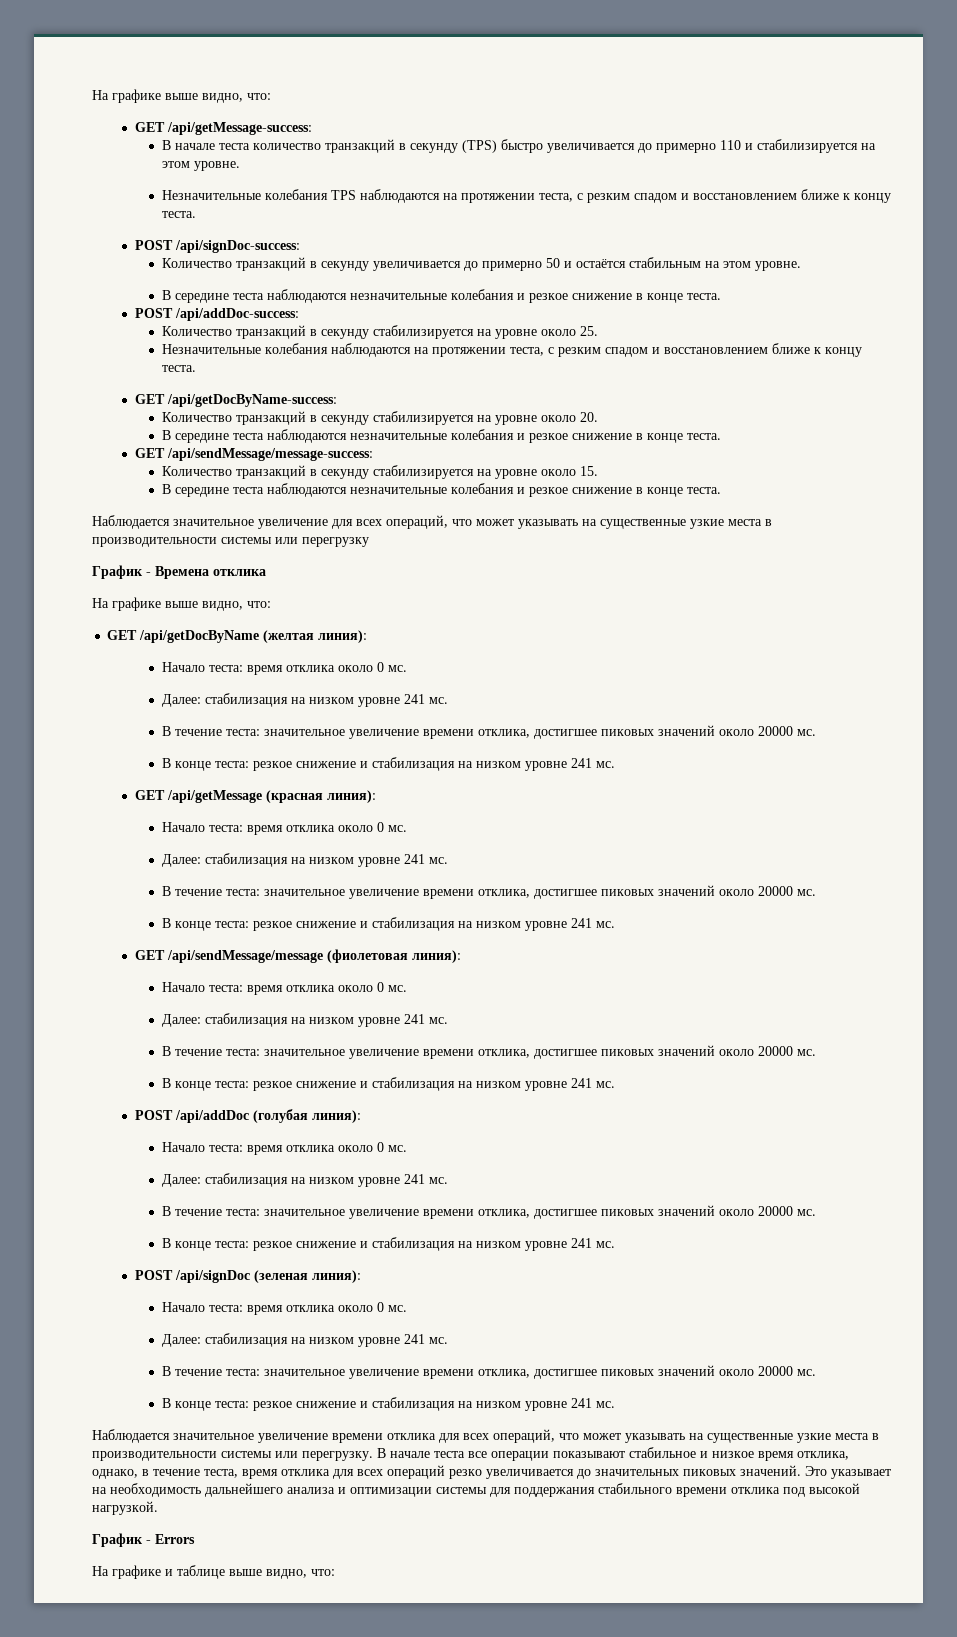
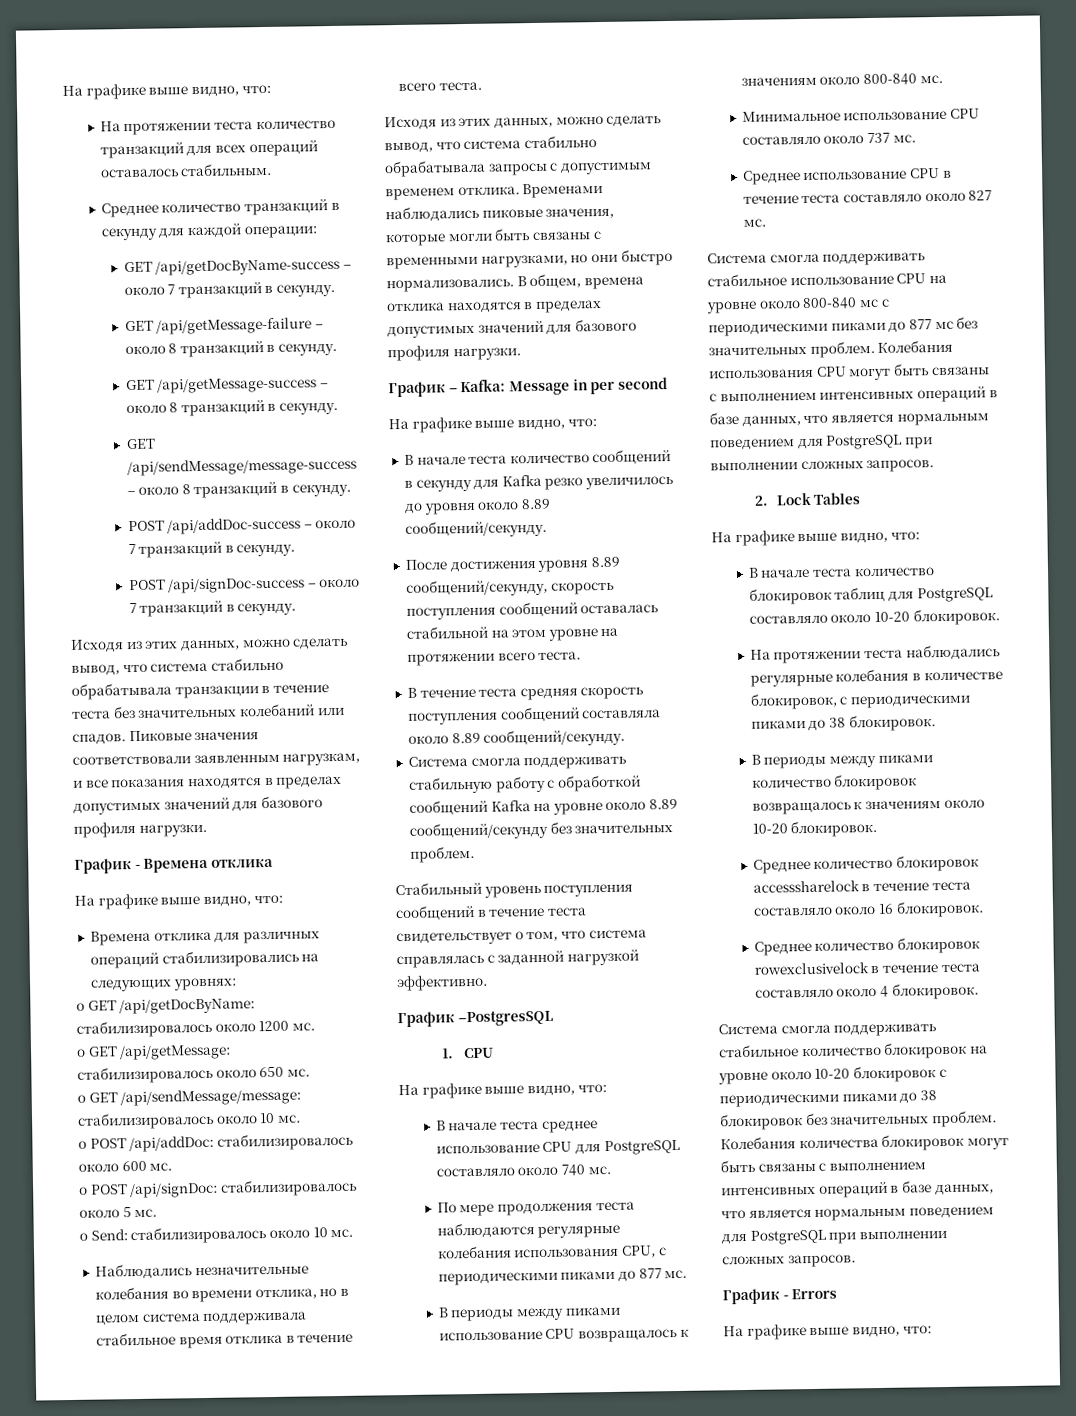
[92,89,271,103] [134,122,312,135] [161,139,876,153] [161,161,240,171] [161,189,891,203] [161,211,196,218] [134,240,300,253] [161,257,801,271] [161,289,721,303] [134,308,299,321] [161,325,598,339] [161,343,862,357] [161,365,196,372] [134,394,337,407] [161,411,598,425] [161,429,721,443] [134,448,373,461] [161,465,598,479] [161,483,721,497] [92,515,772,529] [92,537,369,547] На графике выше видно, что: // GET /api/getMessage-success: // В начале теста количество транзакций в секунду (TPS) быстро увеличивается до примерно 110 и стабилизируется на этом уровне. // Незначительные колебания TPS наблюдаются на протяжении теста, с резким спадом и восстановлением ближе к концу теста. // POST /api/signDoc-success: // Количество транзакций в секунду увеличивается до примерно 50 и остаётся стабильным на этом уровне. // В середине теста наблюдаются незначительные колебания и резкое снижение в конце теста. // POST /api/addDoc-success: // Количество транзакций в секунду стабилизируется на уровне около 25. // Незначительные колебания наблюдаются на протяжении теста, с резким спадом и восстановлением ближе к концу теста. // GET /api/getDocByName-success: // Количество транзакций в секунду стабилизируется на уровне около 20. // В середине теста наблюдаются незначительные колебания и резкое снижение в конце теста. // GET /api/sendMessage/message-success: // Количество транзакций в секунду стабилизируется на уровне около 15. // В середине теста наблюдаются незначительные колебания и резкое снижение в конце теста. // Наблюдается значительное увеличение для всех операций, что может указывать на существенные узкие места в производительности системы или перегрузку -> [62,83,271,100] [99,119,336,136] [99,140,318,159] [99,162,273,178] [100,199,340,218] [100,223,317,241] [123,258,352,276] [123,282,336,299] [124,317,324,335] [124,341,338,358] [125,377,329,394] [125,400,339,417] [125,438,156,450] [126,457,357,477] [126,481,351,499] [127,517,357,535] [127,541,296,558] [128,577,361,594] [128,600,297,617] [70,637,349,653] [71,657,284,676] [71,682,329,700] [71,703,345,719] [72,730,260,745] [72,752,361,766] [73,775,343,790] [73,795,323,815] [73,821,207,838] На графике выше видно, что: // На протяжении теста количество транзакций для всех операций оставалось стабильным. // Среднее количество транзакций в секунду для каждой операции: // GET /api/getDocByName-success – около 7 транзакций в секунду. // GET /api/getMessage-failure – около 8 транзакций в секунду. // GET /api/getMessage-success – около 8 транзакций в секунду. // GET /api/sendMessage/message-success – около 8 транзакций в секунду. // POST /api/addDoc-success – около 7 транзакций в секунду. // POST /api/signDoc-success – около 7 транзакций в секунду. // Исходя из этих данных, можно сделать вывод, что система стабильно обрабатывала транзакции в течение теста без значительных колебаний или спадов. Пиковые значения соответствовали заявленным нагрузкам, и все показания находятся в пределах допустимых значений для базового профиля нагрузки.
[107,630,368,643] [161,662,407,675] [161,693,448,707] [161,725,816,739] [161,757,615,771] [134,790,376,803] [161,822,407,835] [161,853,448,867] [161,885,816,899] [161,917,615,931] [134,949,461,963] [161,982,407,995] [161,1013,448,1027] [161,1045,816,1059] [161,1077,615,1091] [134,1109,361,1123] [161,1142,407,1155] [161,1173,448,1187] [161,1205,816,1219] [161,1237,615,1251] [134,1270,361,1283] [161,1302,407,1315] [161,1333,448,1347] [161,1365,816,1379] [161,1397,615,1411] [92,1429,879,1443] [92,1447,849,1461] [92,1465,891,1479] [92,1483,860,1497] [92,1501,158,1515] GET /api/getDocByName (желтая линия): // Начало теста: время отклика около 0 мс. // Далее: стабилизация на низком уровне 241 мс. // В течение теста: значительное увеличение времени отклика, достигшее пиковых значений около 20000 мс. // В конце теста: резкое снижение и стабилизация на низком уровне 241 мс. // GET /api/getMessage (красная линия): // Начало теста: время отклика около 0 мс. // Далее: стабилизация на низком уровне 241 мс. // В течение теста: значительное увеличение времени отклика, достигшее пиковых значений около 20000 мс. // В конце теста: резкое снижение и стабилизация на низком уровне 241 мс. // GET /api/sendMessage/message (фиолетовая линия): // Начало теста: время отклика около 0 мс. // Далее: стабилизация на низком уровне 241 мс. // В течение теста: значительное увеличение времени отклика, достигшее пиковых значений около 20000 мс. // В конце теста: резкое снижение и стабилизация на низком уровне 241 мс. // POST /api/addDoc (голубая линия): // Начало теста: время отклика около 0 мс. // Далее: стабилизация на низком уровне 241 мс. // В течение теста: значительное увеличение времени отклика, достигшее пиковых значений около 20000 мс. // В конце теста: резкое снижение и стабилизация на низком уровне 241 мс. // POST /api/signDoc (зеленая линия): // Начало теста: время отклика около 0 мс. // Далее: стабилизация на низком уровне 241 мс. // В течение теста: значительное увеличение времени отклика, достигшее пиковых значений около 20000 мс. // В конце теста: резкое снижение и стабилизация на низком уровне 241 мс. // Наблюдается значительное увеличение времени отклика для всех операций, что может указывать на существенные узкие места в производительности системы или перегрузку. В начале теста все операции показывают стабильное и низкое время отклика, однако, в течение теста, время отклика для всех операций резко увеличивается до значительных пиковых значений. Это указывает на необходимость дальнейшего анализа и оптимизации системы для поддержания стабильного времени отклика под высокой нагрузкой. -> [89,930,320,946] [89,949,320,969] [89,977,237,992] [76,998,256,1015] [76,1019,315,1038] [77,1044,232,1061] [77,1065,310,1084] [77,1088,302,1107] [77,1111,301,1130] [78,1132,353,1153] [78,1160,173,1172] [79,1178,357,1199] [79,1207,158,1218] [79,1226,354,1245] [94,1263,309,1280] [94,1286,350,1303] [94,1311,308,1326] [95,1332,354,1349] [397,81,482,92] [384,115,662,131] [384,135,597,154] [384,159,652,178] [385,182,604,201] [385,205,615,223] [385,228,602,247] [386,248,673,270] [386,273,644,293] [386,300,602,314] [387,318,637,339] [387,345,521,362] [388,377,668,398] [388,416,597,433] [403,448,672,466] [403,474,674,492] [403,498,551,515] [404,519,547,538] [404,556,620,573] [405,578,614,597] [405,601,659,620] [405,625,619,641] [406,651,582,666] [406,686,644,701] [407,706,662,725] [407,728,626,747] [407,755,627,770] [408,774,641,794] [408,798,679,816] [408,821,674,840] [409,845,475,863] [395,881,634,898] [395,904,587,922] [396,929,647,946] [396,949,639,969] [396,974,488,992] [397,1009,554,1028] [441,1047,494,1059] [398,1082,607,1099] [435,1120,598,1133] [435,1139,680,1156] [435,1164,611,1177] [436,1201,635,1217] [436,1222,621,1239] [436,1245,667,1259] [437,1268,688,1286] [437,1306,621,1322] [438,1328,689,1343] [740,73,943,86] [741,108,980,122] [741,132,916,145] [742,167,952,185] [742,190,993,204] [742,218,766,227] [707,252,926,266] [707,273,947,287] [706,297,890,314] [708,316,979,337] [708,339,954,358] [709,363,990,381] [709,386,998,403] [709,411,989,427] [710,434,933,451] [710,459,935,473] [753,492,862,506] [711,530,920,547] [747,567,935,578] [748,586,993,605] [748,608,1000,626] [749,644,1000,664] [749,668,1003,687] [749,692,971,710] [750,714,936,732] [750,754,933,769] [751,773,918,791] [751,799,985,815] [751,819,878,838] [752,854,979,874] [752,880,971,893] [752,900,984,918] [753,936,980,956] [753,962,980,975] [754,982,979,1000] [718,1023,937,1037] [719,1041,988,1059] [718,1065,947,1085] [719,1090,937,1108] [720,1110,997,1131] [720,1133,1009,1151] [720,1159,926,1173] [721,1180,994,1198] [721,1206,994,1221] [721,1229,947,1245] [722,1254,856,1268] Времена отклика для различных операций стабилизировались на следующих уровнях: // o GET /api/getDocByName: стабилизировалось около 1200 мс. // o GET /api/getMessage: стабилизировалось около 650 мс. // o GET /api/sendMessage/message: стабилизировалось около 10 мс. // o POST /api/addDoc: стабилизировалось около 600 мс. // o POST /api/signDoc: стабилизировалось около 5 мс. // o Send: стабилизировалось около 10 мс. // Наблюдались незначительные колебания во времени отклика, но в целом система поддерживала стабильное время отклика в течение всего теста. // Исходя из этих данных, можно сделать вывод, что система стабильно обрабатывала запросы с допустимым временем отклика. Временами наблюдались пиковые значения, которые могли быть связаны с временными нагрузками, но они быстро нормализовались. В общем, времена отклика находятся в пределах допустимых значений для базового профиля нагрузки. // График – Kafka: Message in per second // На графике выше видно, что: // В начале теста количество сообщений в секунду для Kafka резко увеличилось до уровня около 8.89 сообщений/секунду. // После достижения уровня 8.89 сообщений/секунду, скорость поступления сообщений оставалась стабильной на этом уровне на протяжении всего теста. // В течение теста средняя скорость поступления сообщений составляла около 8.89 сообщений/секунду. // Система смогла поддерживать стабильную работу с обработкой сообщений Kafka на уровне около 8.89 сообщений/секунду без значительных проблем. // Стабильный уровень поступления сообщений в течение теста свидетельствует о том, что система справлялась с заданной нагрузкой эффективно. // График –PostgresSQL // 1. CPU // На графике выше видно, что: // В начале теста среднее использование CPU для PostgreSQL составляло около 740 мс. // По мере продолжения теста наблюдаются регулярные колебания использования CPU, с периодическими пиками до 877 мс. // В периоды между пиками использование CPU возвращалось к значениям около 800-840 мс. // Минимальное использование CPU составляло около 737 мс. // Среднее использование CPU в течение теста составляло около 827 мс. // Система смогла поддерживать стабильное использование CPU на уровне около 800-840 мс с периодическими пиками до 877 мс без значительных проблем. Колебания использования CPU могут быть связаны с выполнением интенсивных операций в базе данных, что является нормальным поведением для PostgreSQL при выполнении сложных запросов. // 2. Lock Tables // На графике выше видно, что: // В начале теста количество блокировок таблиц для PostgreSQL составляло около 10-20 блокировок. // На протяжении теста наблюдались регулярные колебания в количестве блокировок, с периодическими пиками до 38 блокировок. // В периоды между пиками количество блокировок возвращалось к значениям около 10-20 блокировок. // Среднее количество блокировок accesssharelock в течение теста составляло около 16 блокировок. // Среднее количество блокировок rowexclusivelock в течение теста составляло около 4 блокировок. // Система смогла поддерживать стабильное количество блокировок на уровне около 10-20 блокировок с периодическими пиками до 38 блокировок без значительных проблем. Колебания количества блокировок могут быть связаны с выполнением интенсивных операций в базе данных, что является нормальным поведением для PostgreSQL при выполнении сложных запросов.
[165,1565,225,1579] и таблице -> (807, 1332) none

